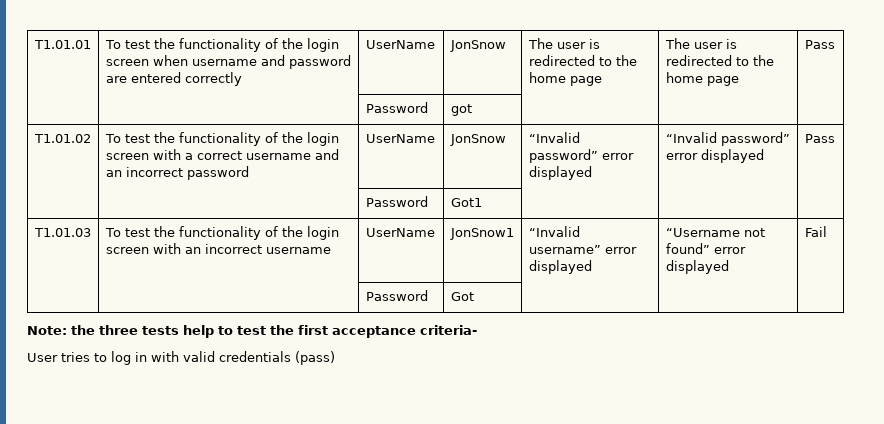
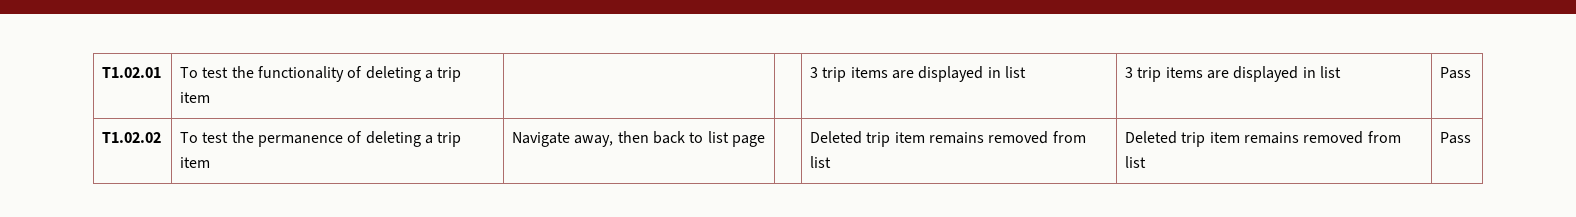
[33,40,91,49] [104,38,340,52] [105,55,351,69] [105,72,242,86] [365,40,435,49] [449,40,506,52] [527,38,600,49] [528,55,637,66] [528,72,602,86] [664,38,737,49] [665,55,774,66] [665,72,739,86] [804,40,835,49] [365,102,428,113] [450,104,472,116] [33,134,91,143] [104,132,340,146] [105,149,339,160] [105,166,249,180] [365,134,435,143] [449,134,506,146] [528,132,580,143] [528,149,634,163] [528,166,592,180] [665,132,790,146] [665,149,764,163] [804,134,835,143] [365,196,428,207] [450,198,482,207] [33,228,91,237] [104,226,340,240] [105,243,331,254] [365,228,435,237] [449,228,514,240] [528,226,580,237] [528,245,637,254] [528,260,592,274] [665,228,765,237] [665,243,746,254] [665,260,729,274] [804,226,828,237] [365,290,428,301] [450,292,474,301] [27,325,477,338] [27,351,335,365] T1.01.01 | To test the functionality of the login screen when username and password are entered correctly | UserName | JonSnow | The user is redirected to the home page | The user is redirected to the home page | Pass // | | Password | got | | | // T1.01.02 | To test the functionality of the login screen with a correct username and an incorrect password | UserName | JonSnow | “Invalid password” error displayed | “Invalid password” error displayed | Pass // | | Password | Got1 | | | // T1.01.03 | To test the functionality of the login screen with an incorrect username | UserName | JonSnow1 | “Invalid username” error displayed | “Username not found” error displayed | Fail // | | Password | Got | | | // Note: the three tests help to test the first acceptance criteria- // User tries to log in with valid credentials (pass) -> [102,67,162,78] [180,66,462,82] [180,92,211,103] [810,66,1026,82] [1125,66,1341,82] [1440,67,1472,79] [102,132,162,143] [180,131,462,147] [180,157,211,168] [512,131,765,147] [810,131,1086,147] [810,156,832,168] [1125,131,1401,147] [1125,156,1147,168] [1440,132,1472,144] T1.02.01 | To test the functionality of deleting a trip item | | | 3 trip items are displayed in list | 3 trip items are displayed in list | Pass // T1.02.02 | To test the permanence of deleting a trip item | Navigate away, then back to list page | | Deleted trip item remains removed from list | Deleted trip item remains removed from list | Pass

